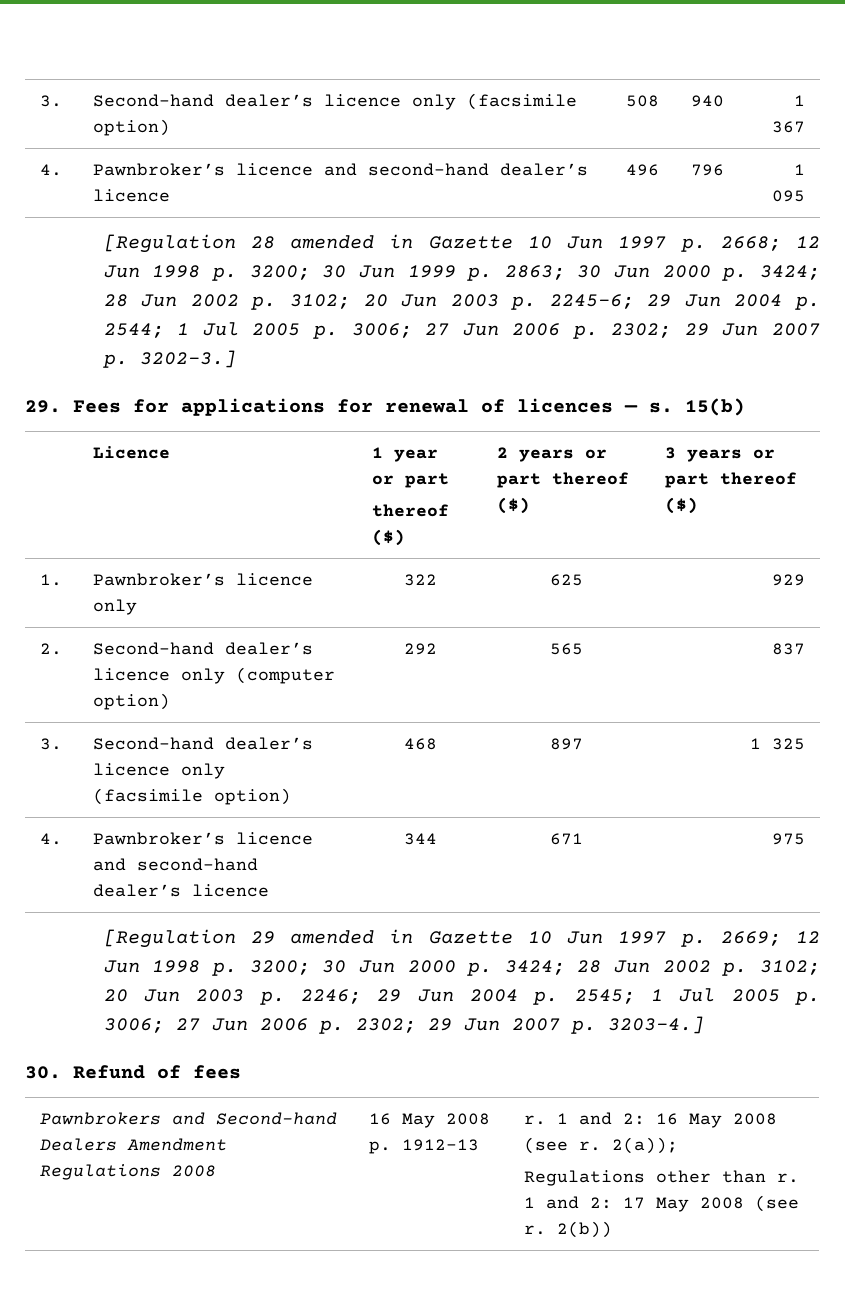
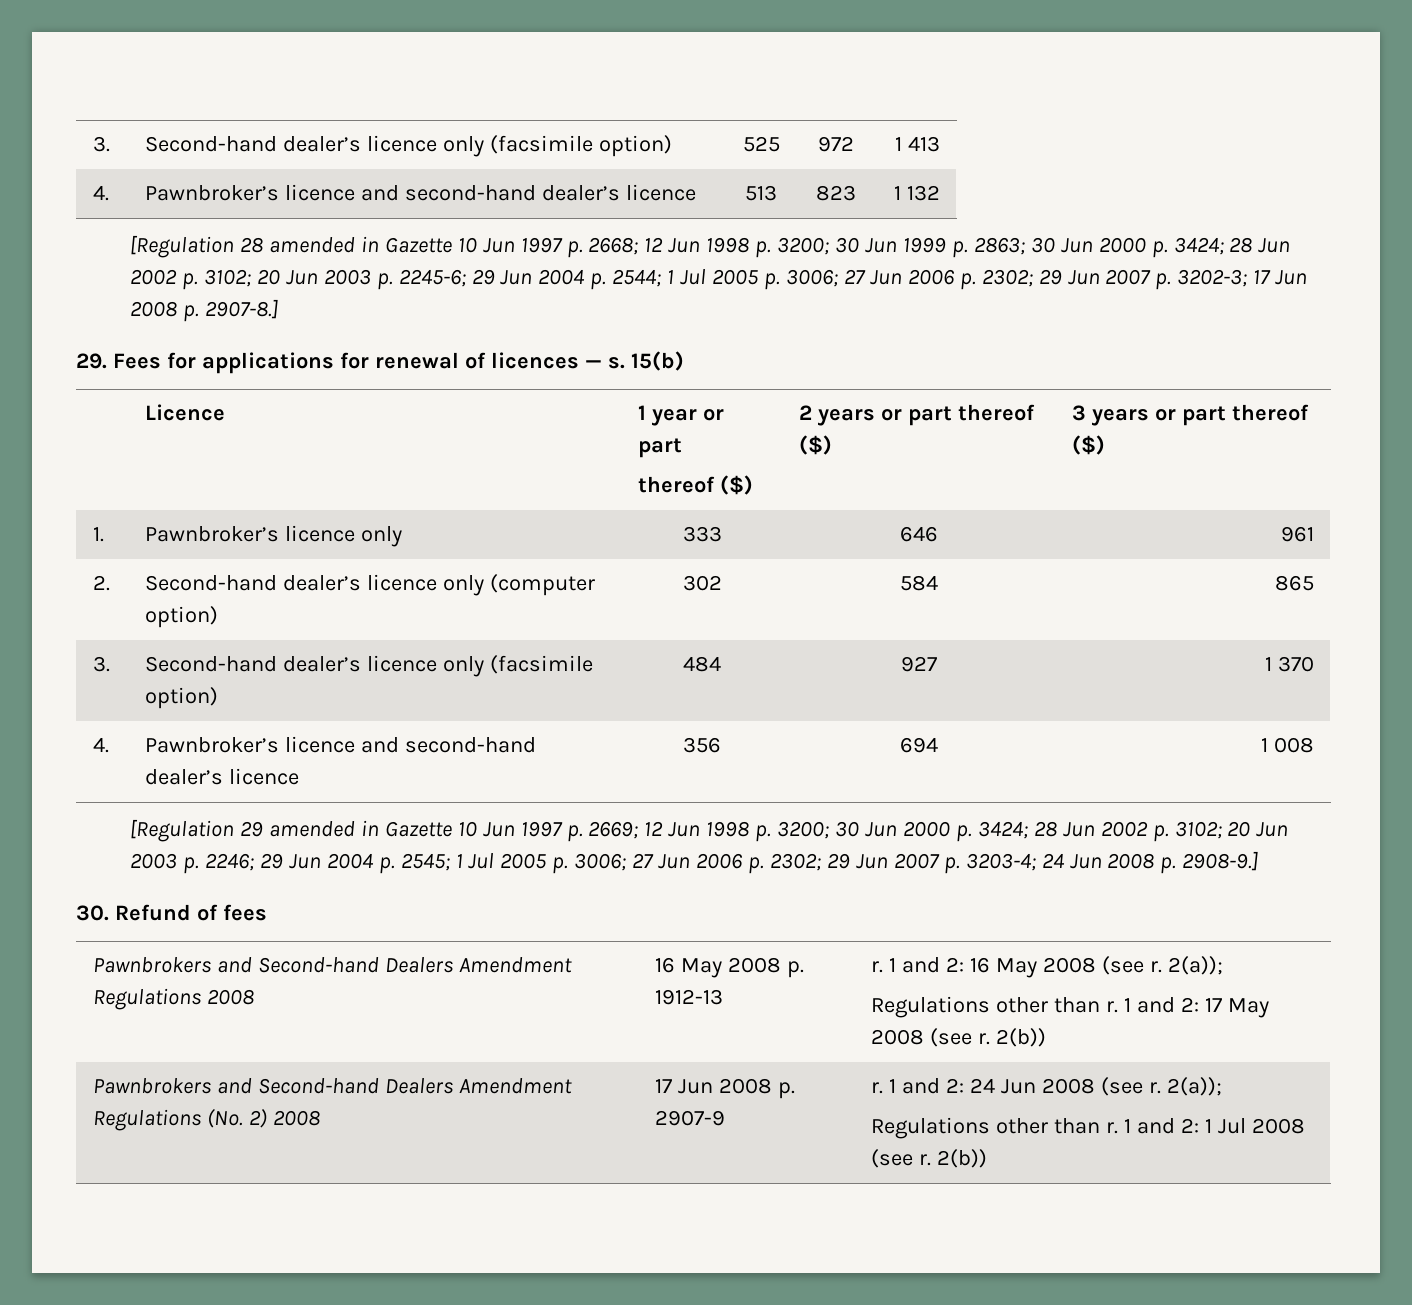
[40,95,63,107] [93,93,578,110] [93,119,171,136] [626,95,659,107] [690,95,724,107] [793,95,805,106] [771,121,805,133] [40,164,63,176] [93,163,589,176] [93,189,171,202] [626,164,659,176] [690,164,724,176] [793,164,805,175] [771,190,805,202] 3. | Second-hand dealer’s licence only (facsimile option) | 508 | 940 | 1 367 // 4. | Pawnbroker’s licence and second-hand dealer’s licence | 496 | 796 | 1 095 -> [93,136,111,152] [145,135,673,157] [742,136,780,152] [817,136,854,152] [894,136,940,152] [93,185,110,201] [145,184,697,201] [745,185,777,201] [815,185,856,201] [893,185,940,201] 3. | Second-hand dealer’s licence only (facsimile option) | 525 | 972 | 1 413 // 4. | Pawnbroker’s licence and second-hand dealer’s licence | 513 | 823 | 1 132
[139,350,236,368] 3202-3.] -> [1177,269,1308,287] [129,299,278,322] 3202-3; 17 Jun 2008 p. 2907-8.]
[403,574,437,586] [550,574,583,586] [771,574,805,586] 322 | 625 | 929 -> [682,526,722,542] [900,526,938,542] [1280,526,1314,542] 333 | 646 | 961
[403,643,437,655] [550,643,583,655] [771,643,805,655] [40,738,63,750] [93,737,314,750] [93,763,226,779] [93,788,292,805] [403,738,437,750] [550,738,583,750] [749,738,805,750] [40,833,63,845] [93,832,314,845] [93,858,259,871] [93,884,270,897] [403,833,437,845] [550,833,583,845] [771,833,805,845] 292 | 565 | 837 // 3. | Second-hand dealer’s licence only (facsimile option) | 468 | 897 | 1 325 // 4. | Pawnbroker’s licence and second-hand dealer’s licence | 344 | 671 | 975 -> [682,575,722,591] [900,575,938,591] [1274,575,1314,591] [93,656,111,672] [145,655,594,677] [145,687,219,709] [683,656,721,672] [901,656,937,672] [1264,656,1314,672] [93,737,110,753] [145,736,537,753] [145,768,300,785] [683,737,721,753] [900,737,938,753] [1260,737,1314,753] 302 | 584 | 865 // 3. | Second-hand dealer’s licence only (facsimile option) | 484 | 927 | 1 370 // 4. | Pawnbroker’s licence and second-hand dealer’s licence | 356 | 694 | 1 008
[607,1016,704,1034] 3203-4.] -> [965,851,1259,874] 3203-4; 24 Jun 2008 p. 2908-9.]
(613, 1229) none -> [93,1078,573,1094] [93,1108,321,1131] [655,1078,796,1099] [655,1110,726,1126] [871,1077,1222,1096] [871,1117,1305,1139] [871,1149,988,1168] // Pawnbrokers and Second-hand Dealers Amendment Regulations (No. 2) 2008 | 17 Jun 2008 p. 2907-9 | r. 1 and 2: 24 Jun 2008 (see r. 2(a)); // Regulations other than r. 1 and 2: 1 Jul 2008 (see r. 2(b))

